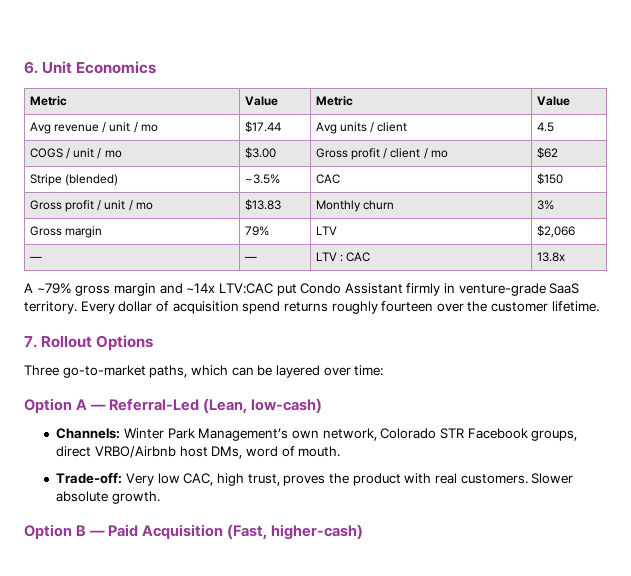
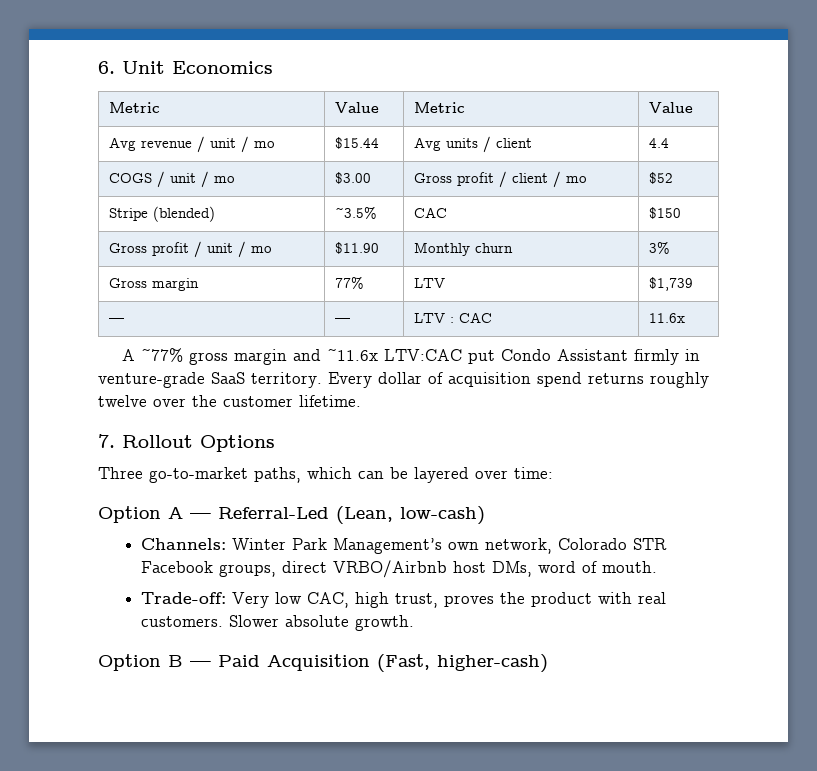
[244,121,281,133] $17.44 -> [334,137,379,149] $15.44
[536,122,554,132] 4.5 -> [648,138,669,148] 4.4
[536,147,558,159] $62 -> [648,172,673,184] $52
[244,199,281,211] $13.83 -> [334,242,379,254] $11.90
[244,226,269,236] 79% -> [334,276,364,289] 77%
[536,225,575,238] $2,066 -> [648,277,693,291] $1,739
[536,252,565,262] [24,283,72,294] 13.8x // A ~79% -> [648,313,685,323] [122,348,184,362] 11.6x // A ~77%
[186,283,216,293] ~14x -> [327,348,379,361] ~11.6x
[381,301,434,312] fourteen -> [98,395,147,407] twelve

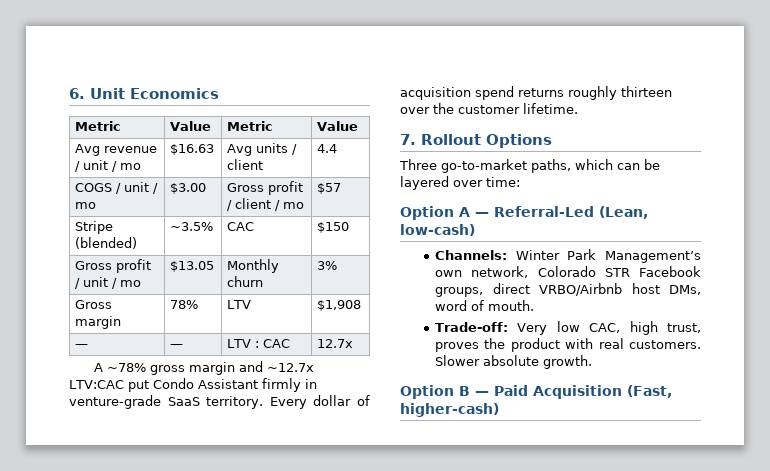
[334,137,379,149] $15.44 -> [170,144,215,155] $16.63
[648,172,673,184] $52 -> [317,183,342,194] $57
[334,242,379,254] $11.90 -> [170,261,215,272] $13.05
[334,276,364,289] 77% -> [170,300,199,309] 78%
[648,277,693,291] $1,739 -> [317,300,362,311] $1,908
[648,313,685,323] [122,348,184,362] 11.6x // A ~77% -> [317,339,354,348] [94,363,147,372] 12.7x // A ~78%
[327,348,379,361] ~11.6x -> [267,363,315,372] ~12.7x
[98,395,147,407] twelve -> [621,86,672,97] thirteen

